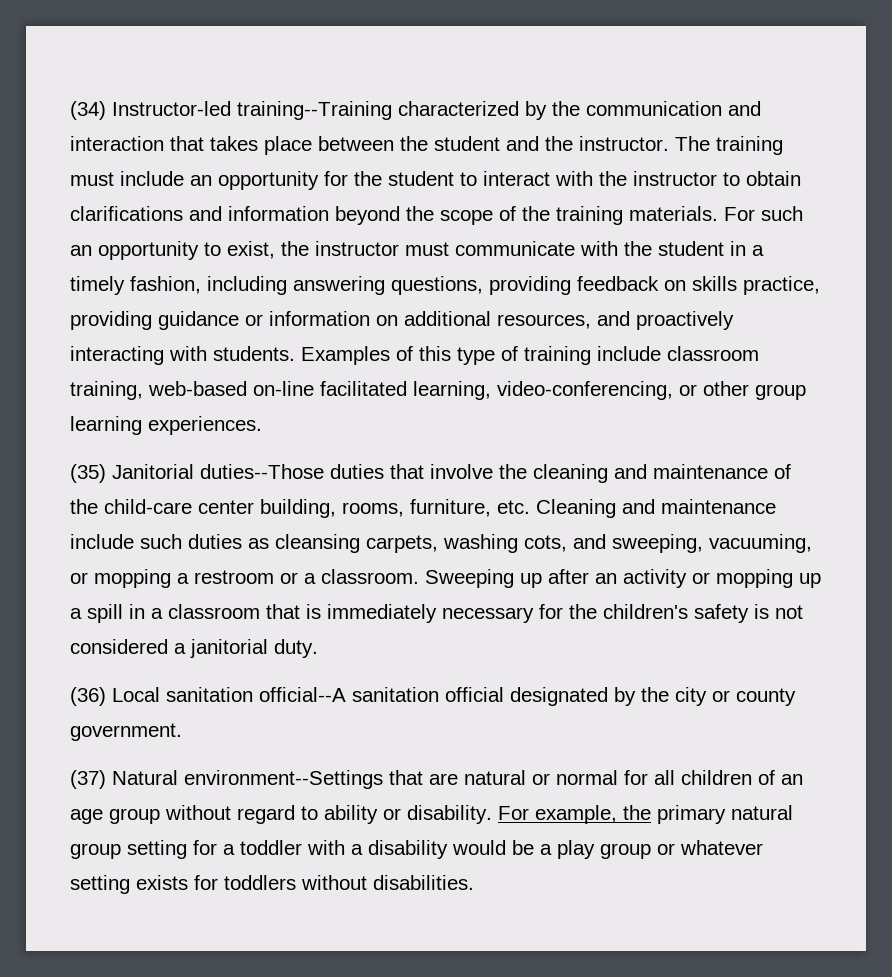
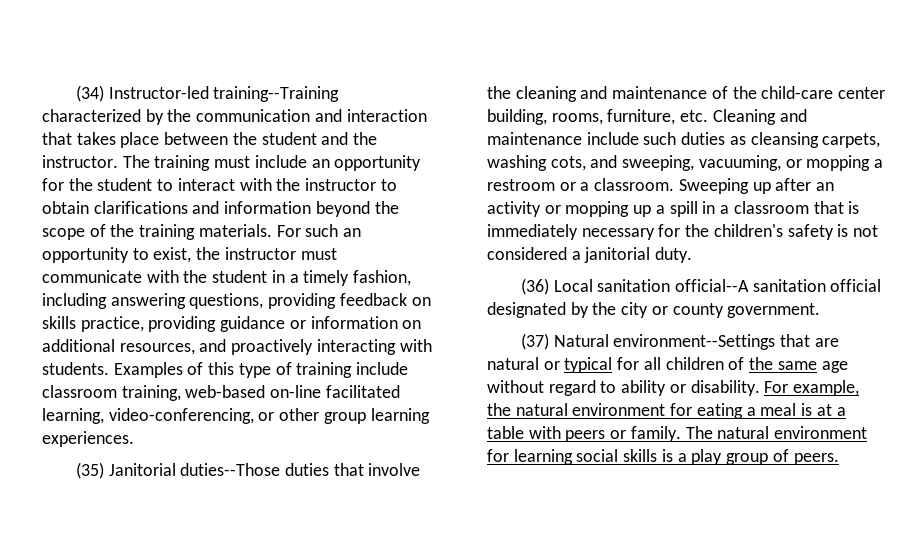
[556,770,618,785] normal -> [564,357,613,373] typical
[781,774,803,785] [70,808,160,824] an age group -> [749,357,848,373] the same age
[657,805,793,824] [70,840,763,859] [70,875,474,894] primary natural group setting for a toddler with a disability would be a play group or whatever setting exists for toddlers without disabilities. -> [515,403,846,419] [487,426,868,442] [487,449,839,465] natural environment for eating a meal is at a table with peers or family. The natural environment for learning social skills is a play group of peers.

